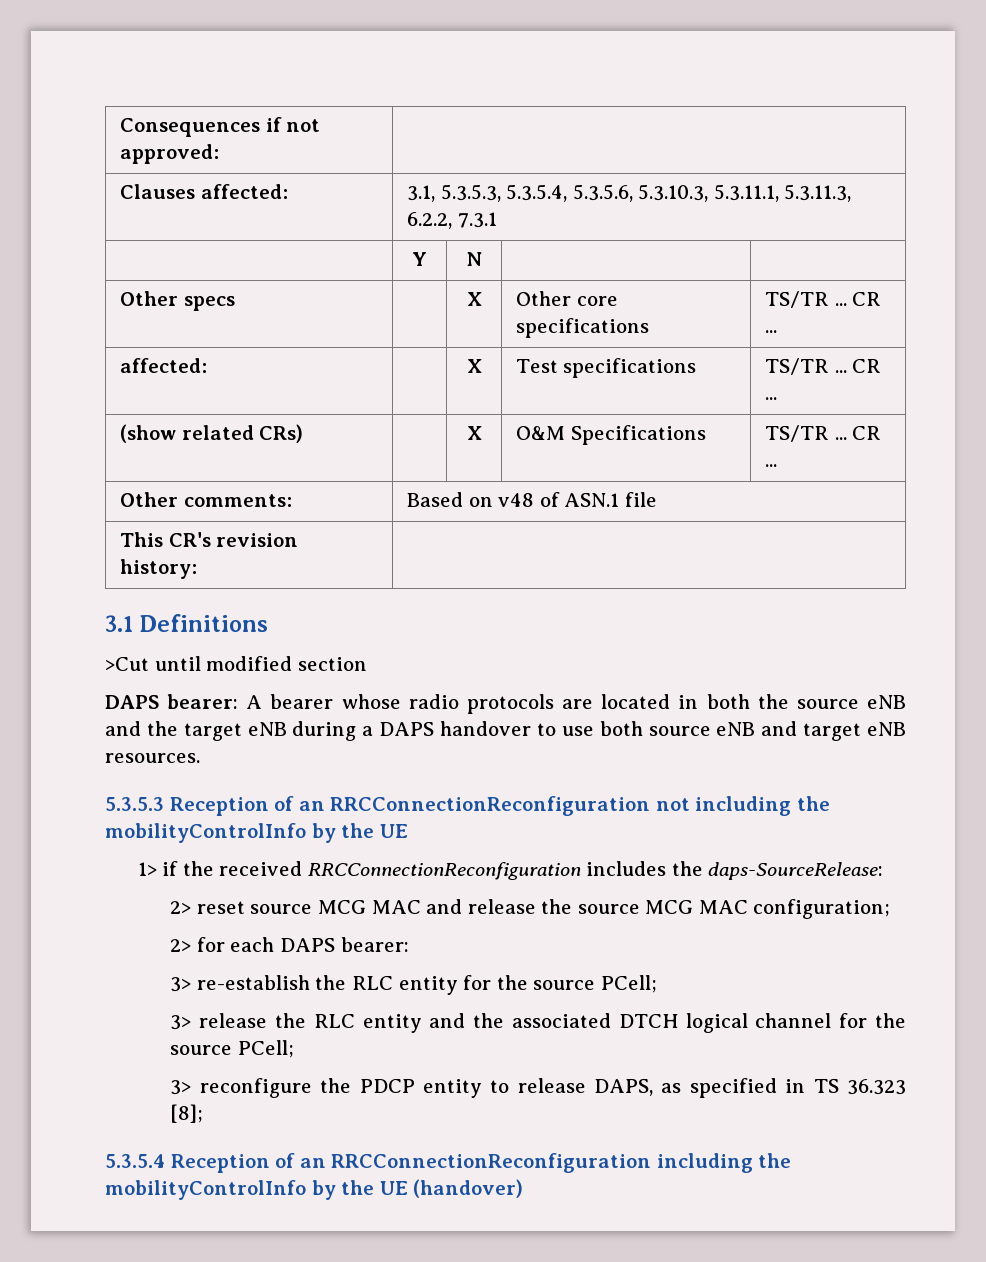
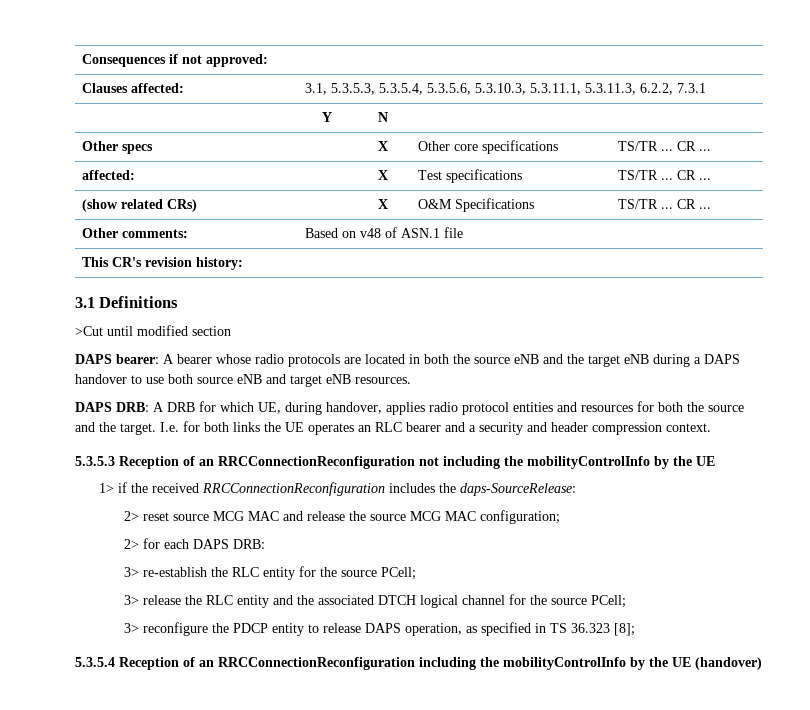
(200, 758) none -> [75,401,744,415] [75,421,711,435] // DAPS DRB: A DRB for which UE, during handover, applies radio protocol entities and resources for both the source and the target. I.e. for both links the UE operates an RLC bearer and a security and header compression context.
[340,937,409,952] bearer: -> [232,539,265,549] DRB:
[594,1079,654,1096] DAPS, -> [364,623,462,636] DAPS operation,

